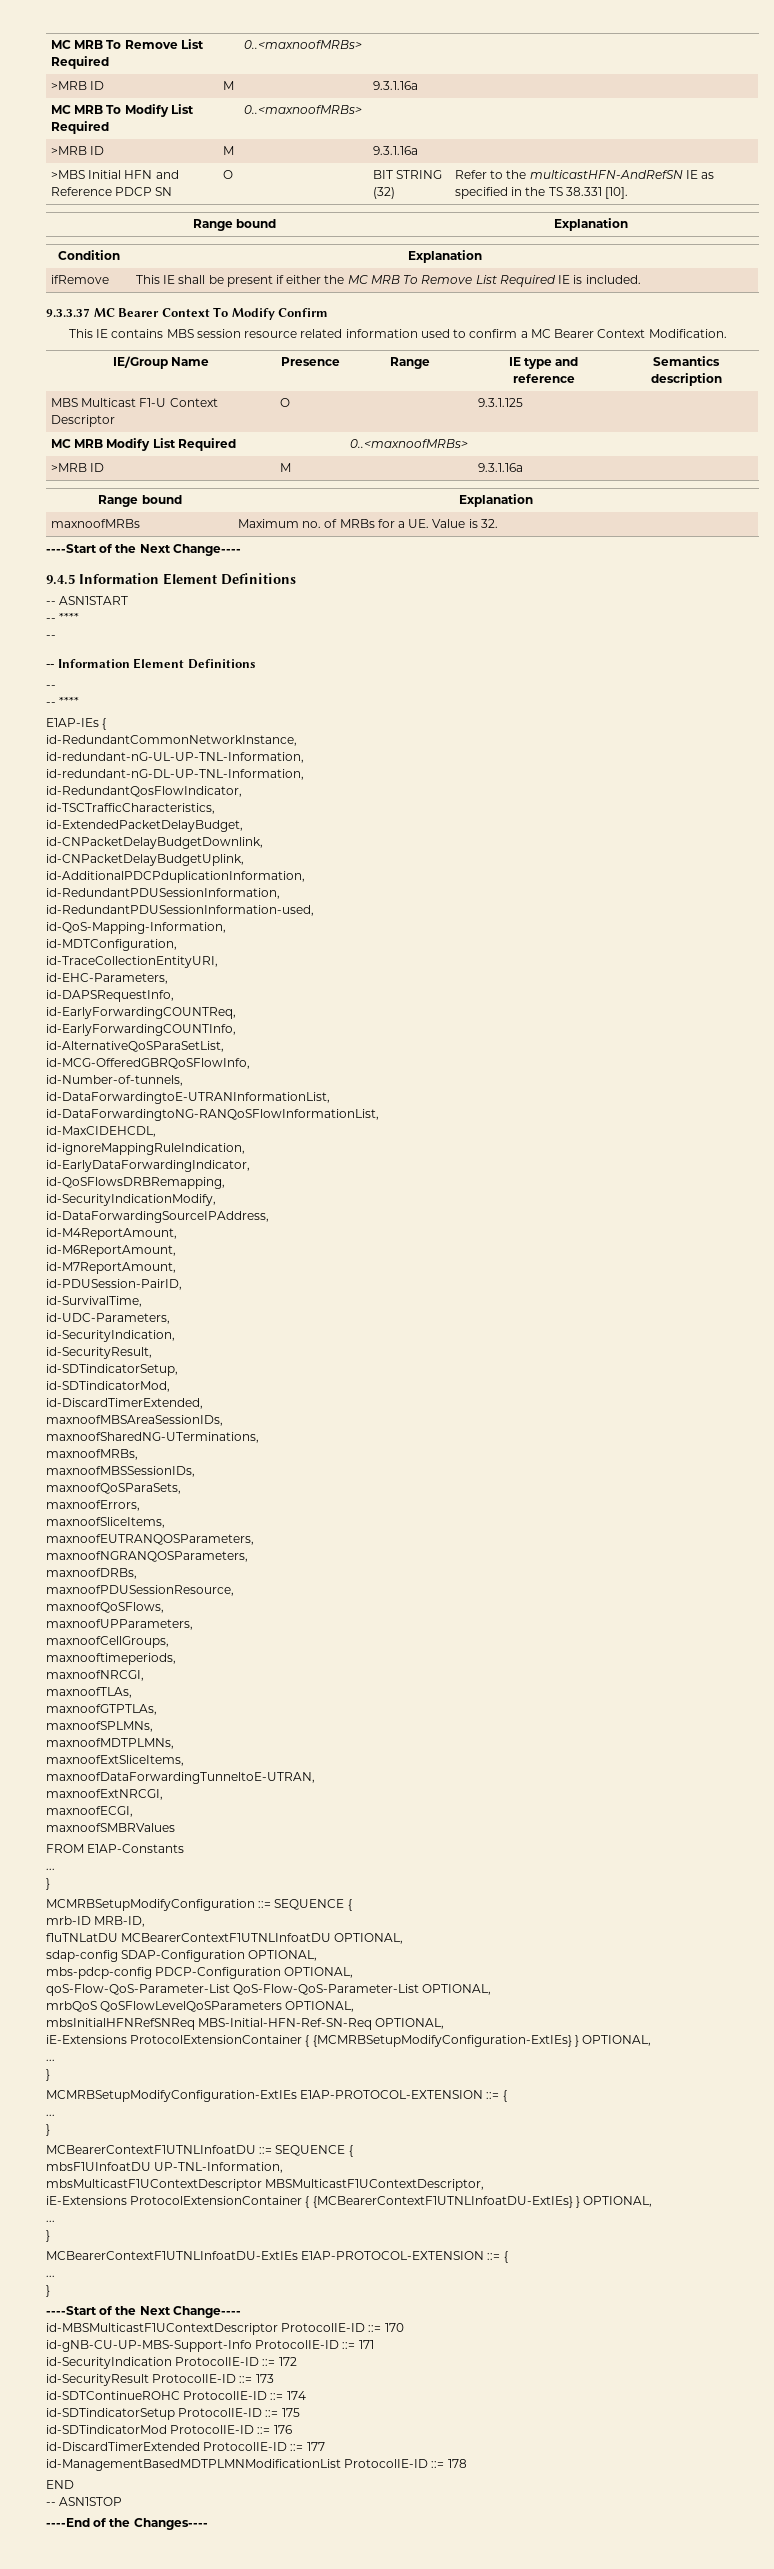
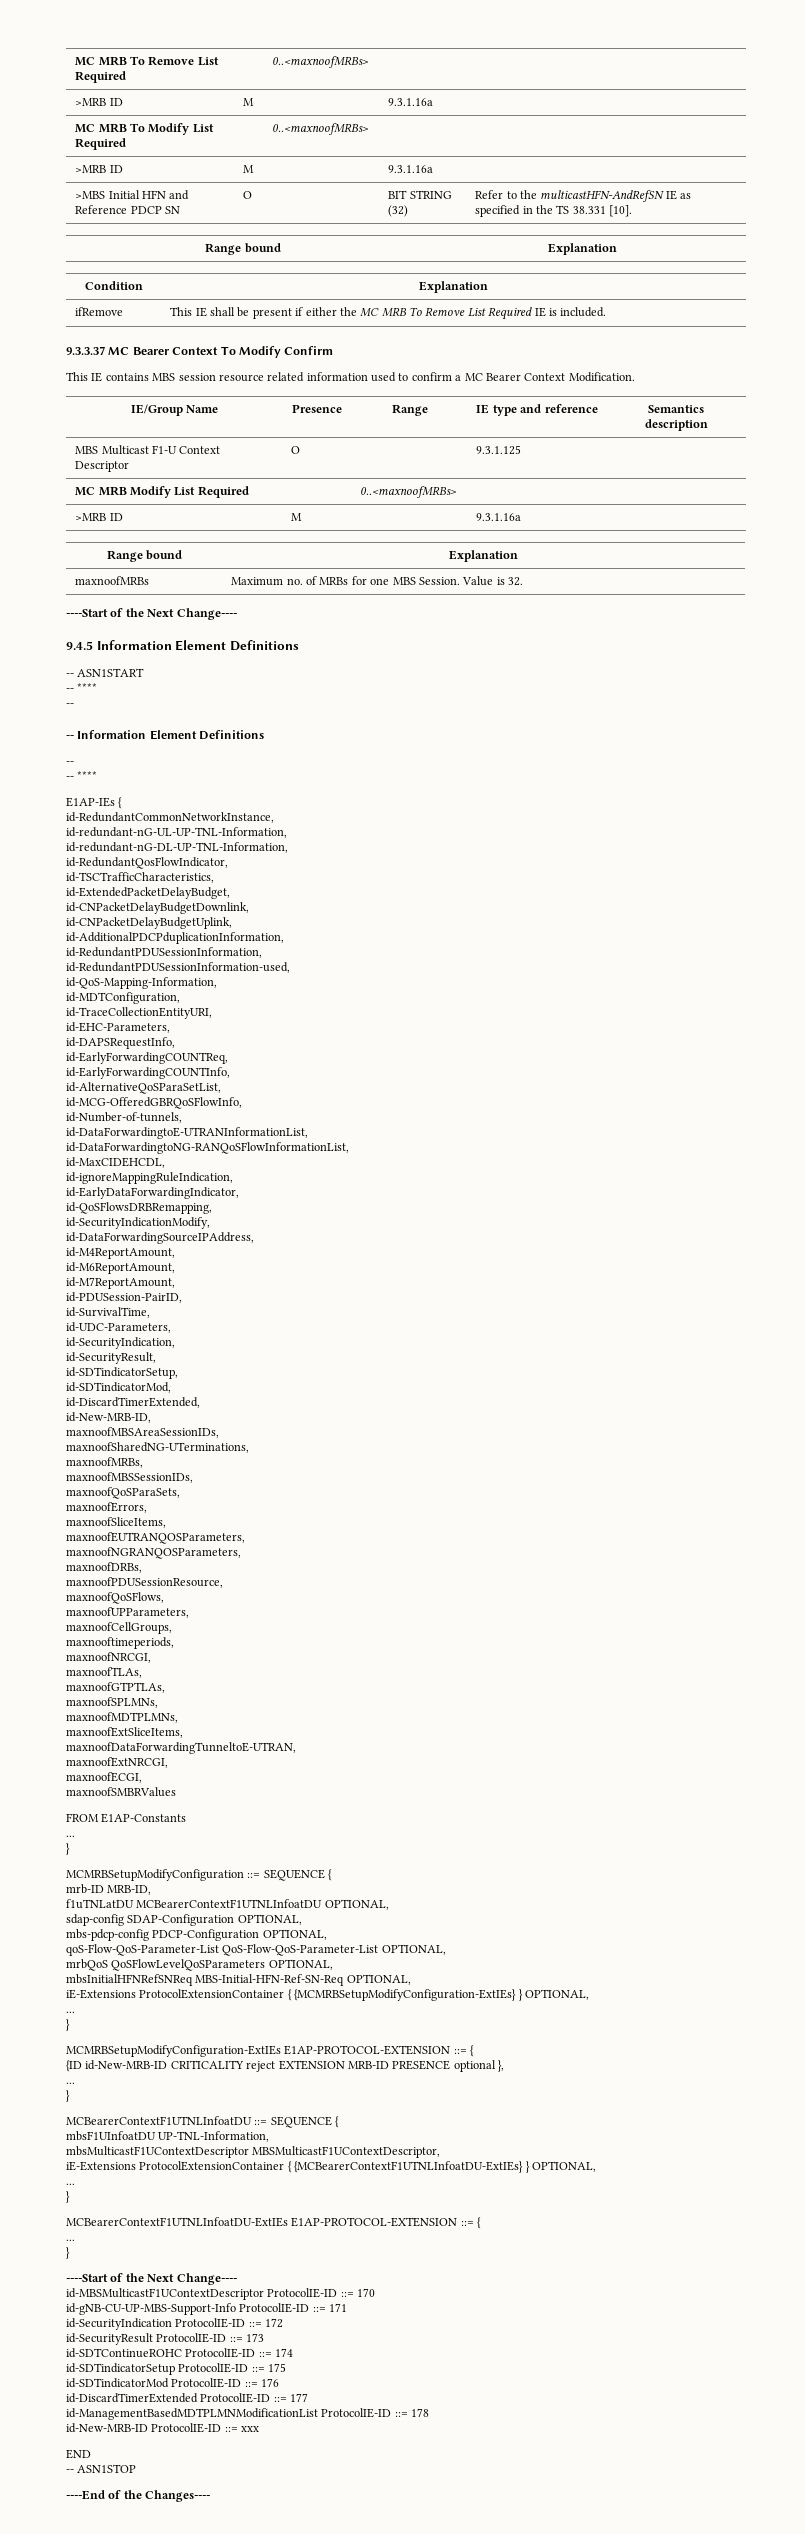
[398,519,430,528] a UE. -> [370,577,460,585] one MBS Session.
(203, 1403) none -> [66,1412,151,1423] // id-New-MRB-ID,
(507, 2096) none -> [66,2060,504,2072] // {ID id-New-MRB-ID CRITICALITY reject EXTENSION MRB-ID PRESENCE optional },
(467, 2463) none -> [66,2423,260,2433] // id-New-MRB-ID ProtocolIE-ID ::= xxx

